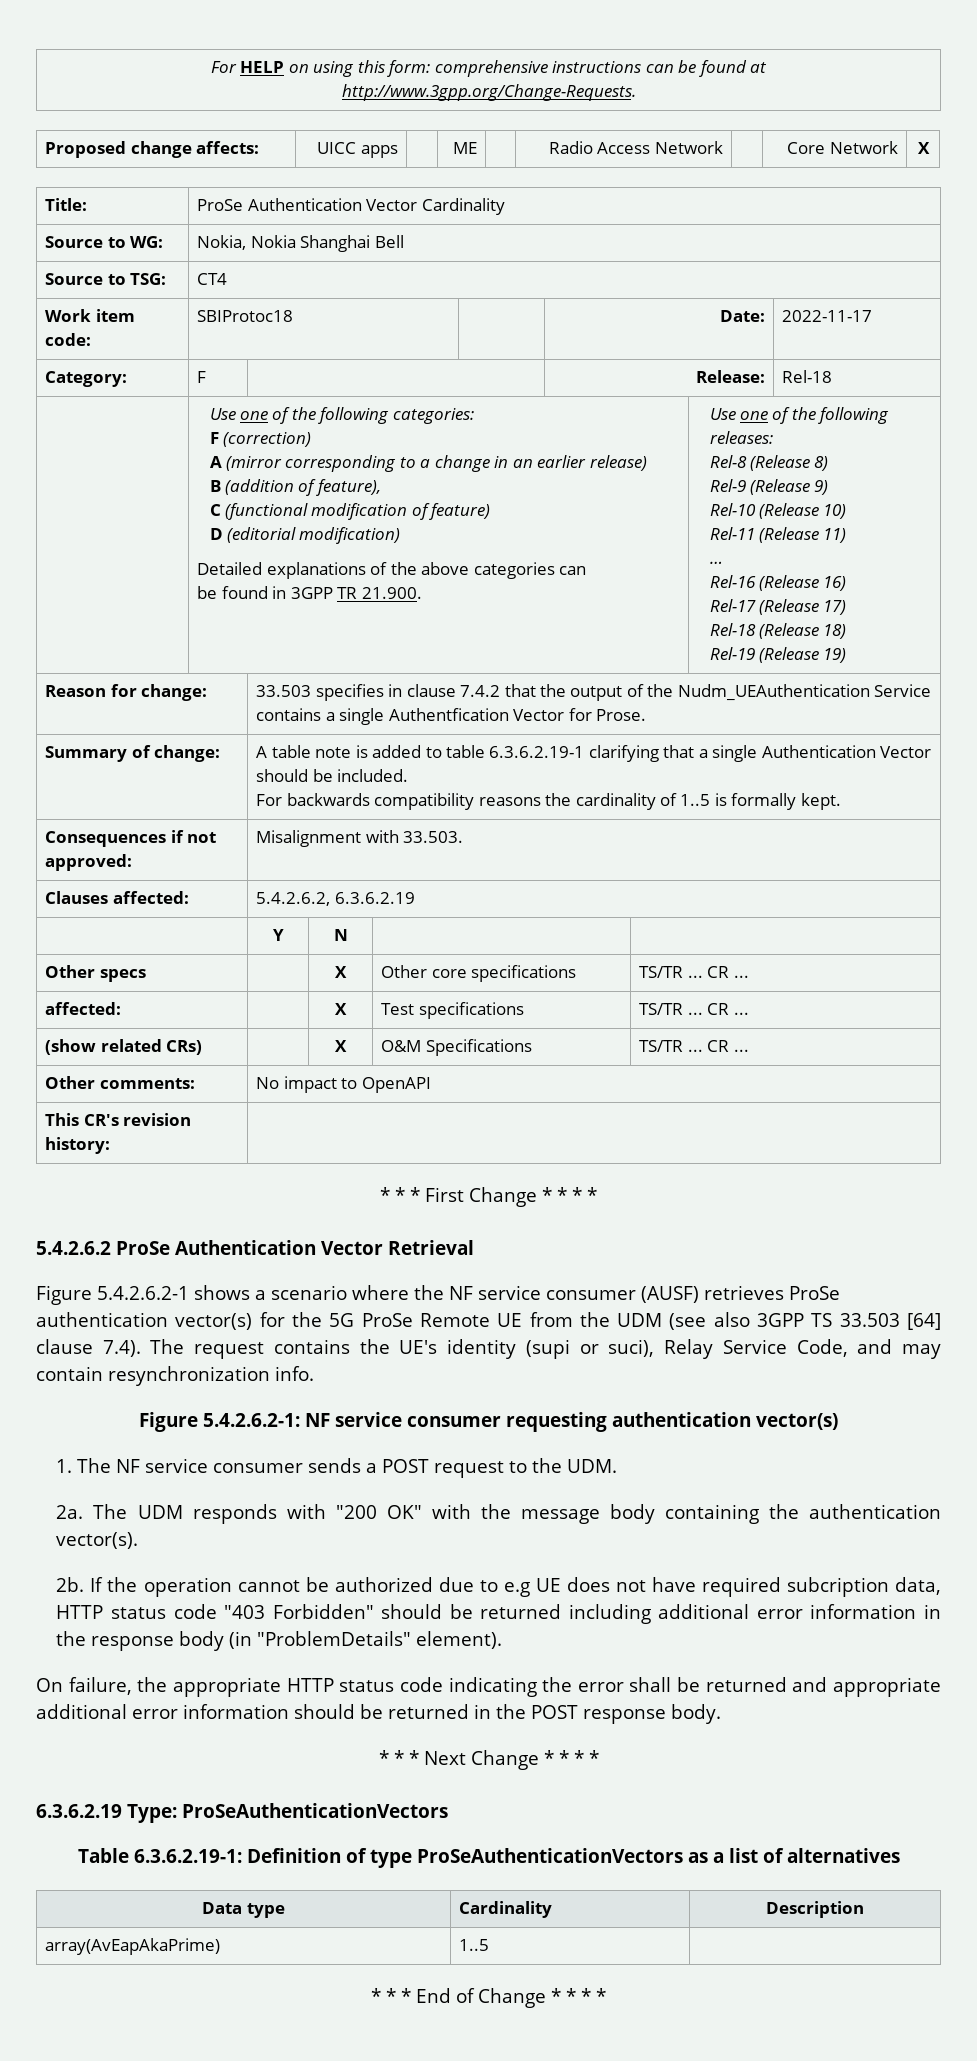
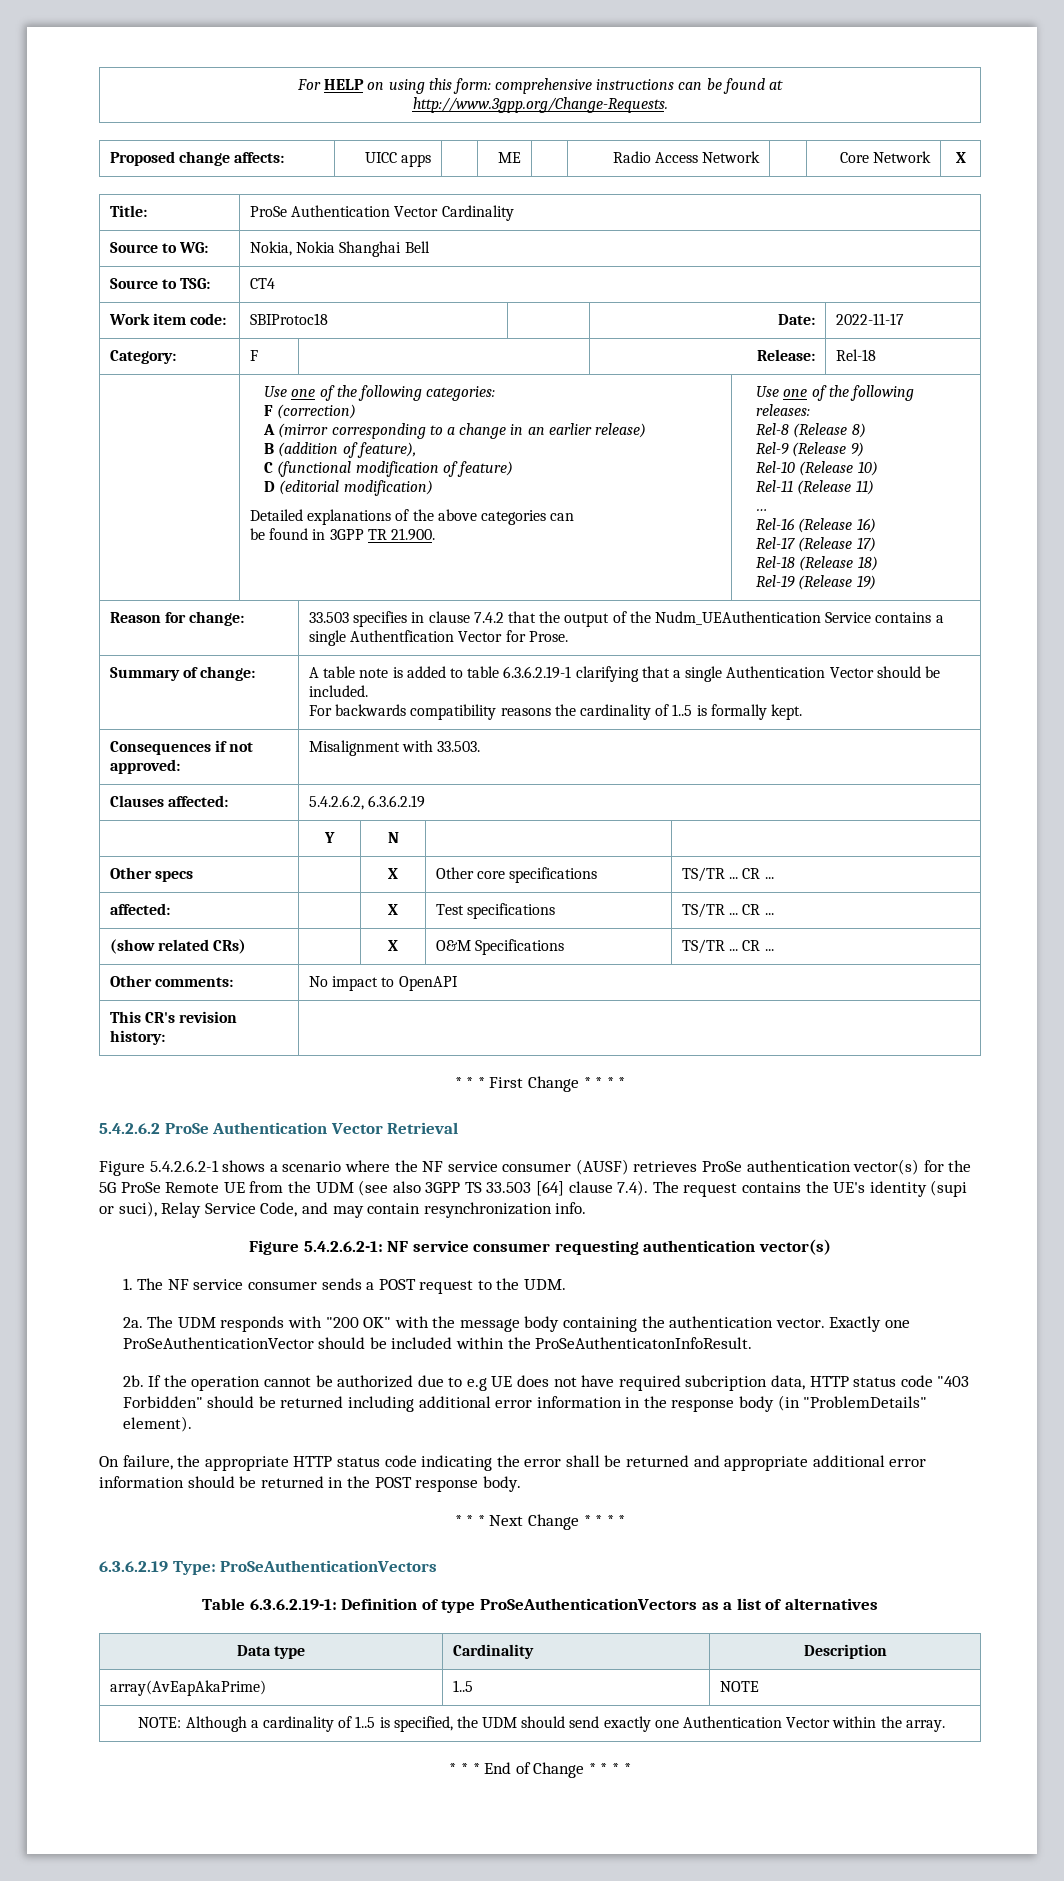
[56,1532,139,1549] vector(s). -> [775,1316,911,1332] [122,1337,753,1349] vector. Exactly one ProSeAuthenticationVector should be included within the ProSeAuthenticatonInfoResult.
(490, 1945) none -> [720,1681,760,1692] [138,1716,945,1732] NOTE // NOTE: Although a cardinality of 1..5 is specified, the UDM should send exactly one Authentication Vector within the array.

